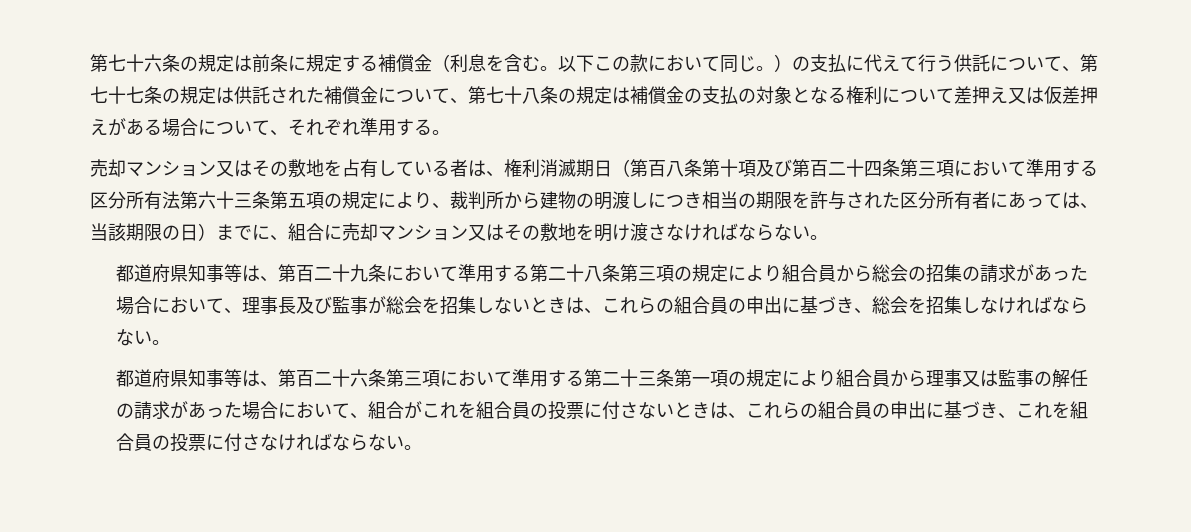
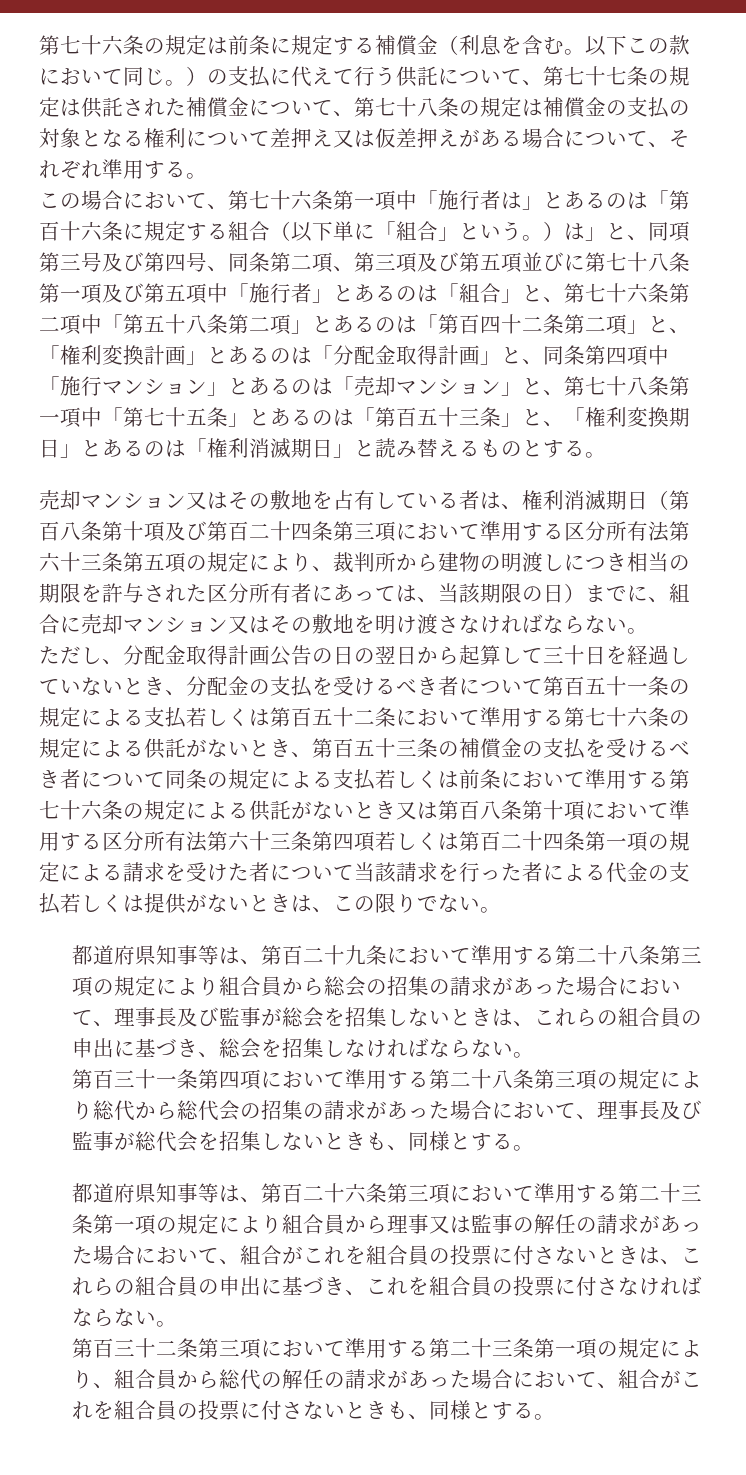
(450, 132) none -> [39,190,690,211] [39,221,690,242] [39,252,690,273] [39,283,690,304] [39,314,690,335] [39,345,669,366] [39,376,690,396] [39,407,690,428] [39,438,606,458] // この場合において、第七十六条第一項中「施行者は」とあるのは「第百十六条に規定する組合（以下単に「組合」という。）は」と、同項第三号及び第四号、同条第二項、第三項及び第五項並びに第七十八条第一項及び第五項中「施行者」とあるのは「組合」と、第七十六条第二項中「第五十八条第二項」とあるのは「第百四十二条第二項」と、「権利変換計画」とあるのは「分配金取得計画」と、同条第四項中「施行マンション」とあるのは「売却マンション」と、第七十八条第一項中「第七十五条」とあるのは「第百五十三条」と、「権利変換期日」とあるのは「権利消滅期日」と読み替えるものとする。
(828, 237) none -> [39,645,690,666] [39,676,690,697] [39,707,690,728] [39,738,690,759] [39,769,690,790] [39,800,690,821] [39,831,690,852] [39,862,690,883] [39,893,501,914] // ただし、分配金取得計画公告の日の翌日から起算して三十日を経過していないとき、分配金の支払を受けるべき者について第百五十一条の規定による支払若しくは第百五十二条において準用する第七十六条の規定による供託がないとき、第百五十三条の補償金の支払を受けるべき者について同条の規定による支払若しくは前条において準用する第七十六条の規定による供託がないとき又は第百八条第十項において準用する区分所有法第六十三条第四項若しくは第百二十四条第一項の規定による請求を受けた者について当該請求を行った者による代金の支払若しくは提供がないときは、この限りでない。
(170, 342) none -> [72,1069,703,1090] [72,1100,703,1121] [72,1131,535,1152] // 第百三十一条第四項において準用する第二十八条第三項の規定により総代から総代会の招集の請求があった場合において、理事長及び監事が総代会を招集しないときも、同様とする。
(422, 447) none -> [72,1338,703,1359] [72,1369,703,1390] [72,1400,556,1420] // 第百三十二条第三項において準用する第二十三条第一項の規定により、組合員から総代の解任の請求があった場合において、組合がこれを組合員の投票に付さないときも、同様とする。

